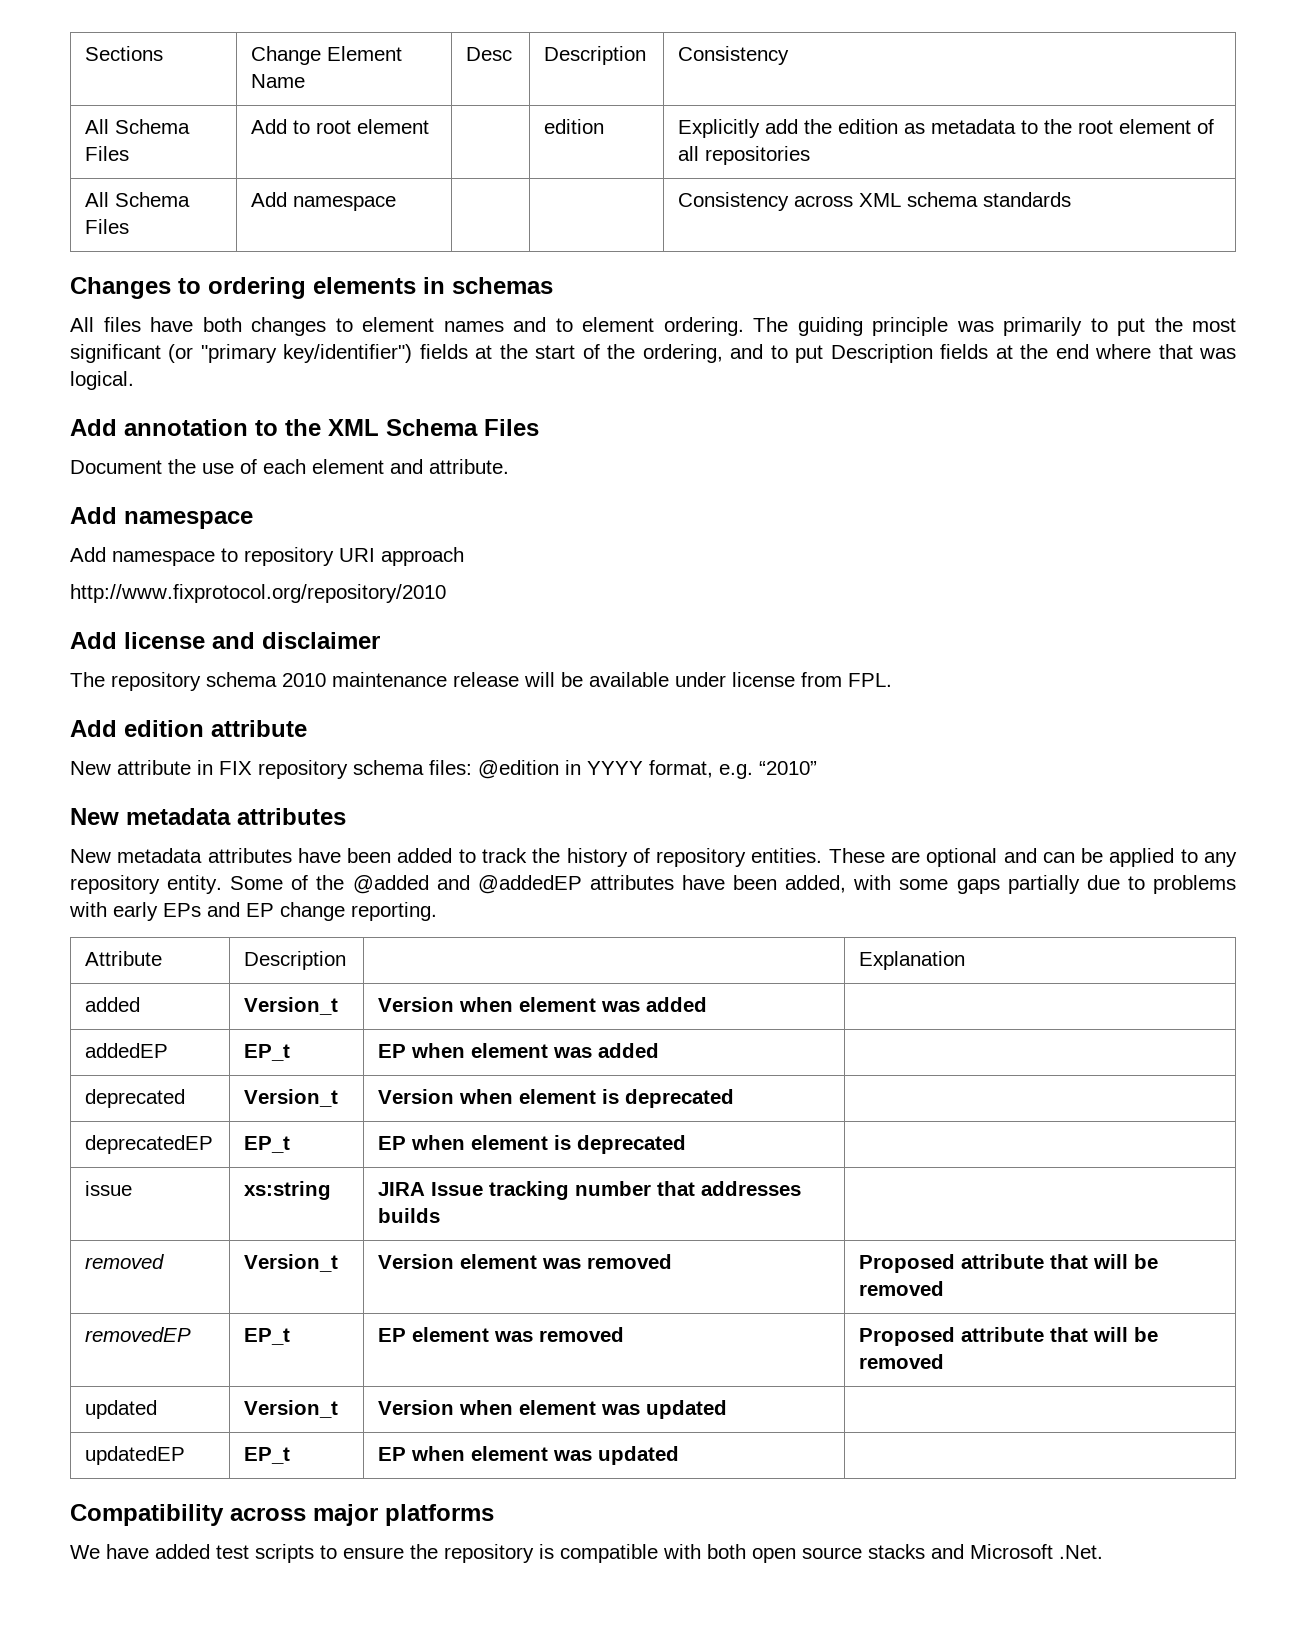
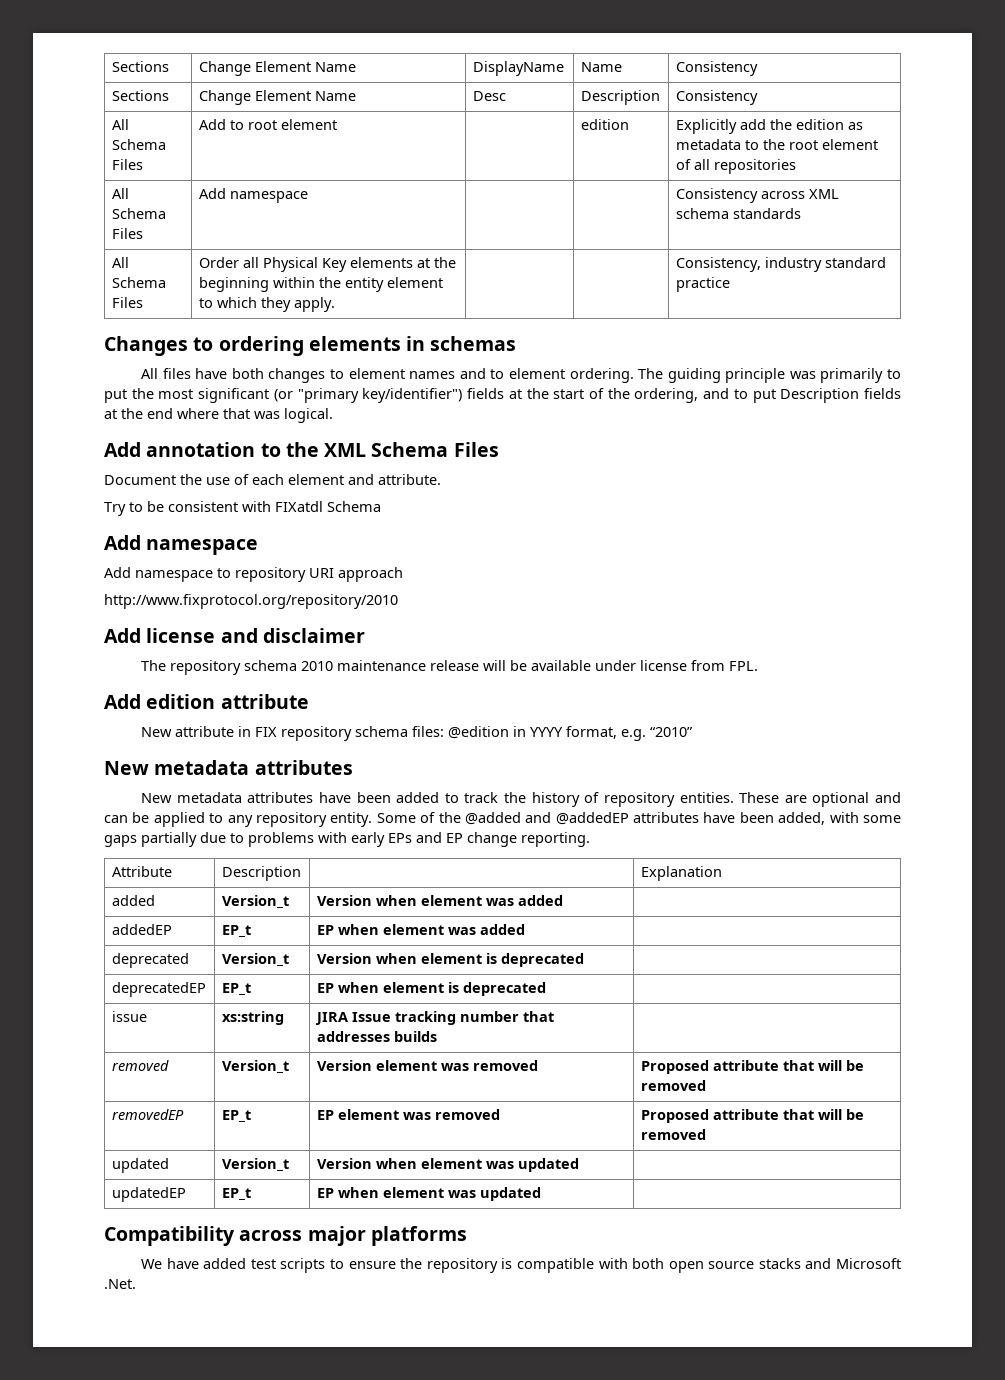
[85,46,164,61] [251,46,403,65] [251,74,306,88] Sections | Change Element Name -> [111,61,169,72] [198,61,356,76] [472,61,564,76] [580,62,622,72] [675,61,758,76] [111,90,169,101] [198,90,356,105] Sections | Change Element Name | DisplayName | Name | Consistency // Sections | Change Element Name
(1072, 199) none -> [111,257,129,268] [111,277,166,288] [111,297,143,308] [198,257,456,272] [198,277,443,292] [198,297,335,312] [675,257,886,272] [675,277,730,292] // All Schema Files | Order all Physical Key elements at the beginning within the entity element to which they apply. | | | Consistency, industry standard practice
(509, 466) none -> [104,501,381,516] // Try to be consistent with FIXatdl Schema

